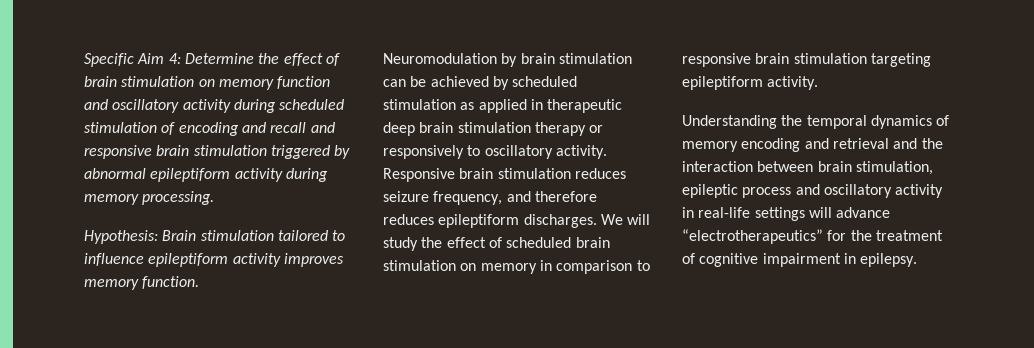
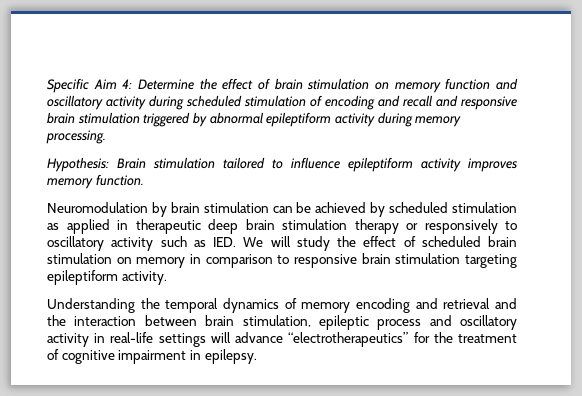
[555,145,607,159] [383,168,626,182] [383,191,597,205] [383,214,597,228] activity. Responsive brain stimulation reduces seizure frequency, and therefore reduces epileptiform discharges. -> [111,236,236,251] activity such as IED.

